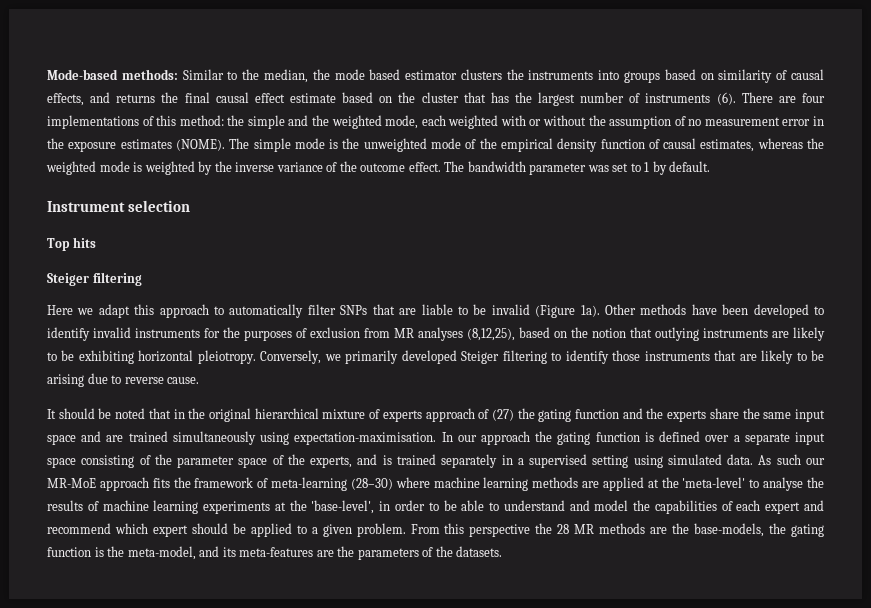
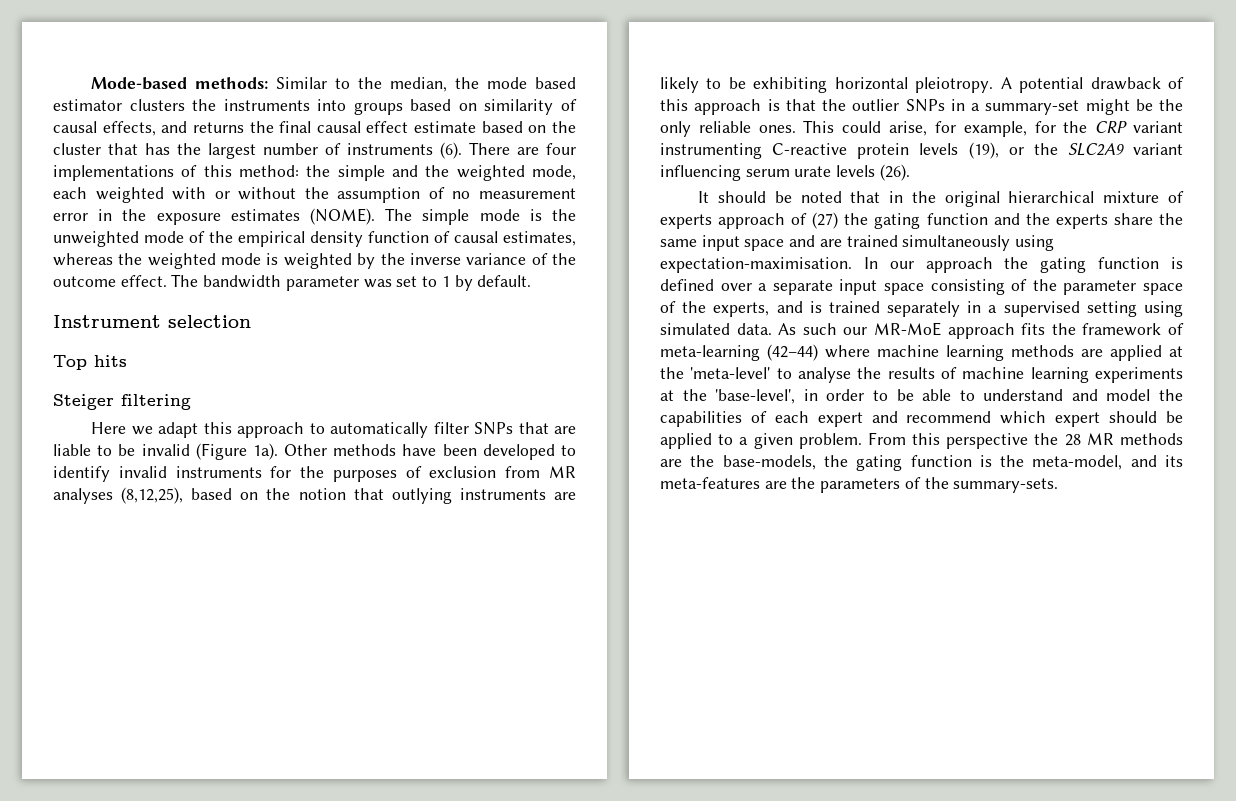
[260,350,825,364] [47,373,200,387] Conversely, we primarily developed Steiger filtering to identify those instruments that are likely to be arising due to reverse cause. -> [1000,77,1184,93] [660,99,1183,115] [660,120,1183,137] [660,142,1183,159] [660,164,910,181] A potential drawback of this approach is that the outlier SNPs in a summary-set might be the only reliable ones. This could arise, for example, for the CRP variant instrumenting C-reactive protein levels (19), or the SLC2A9 variant influencing serum urate levels (26).
[350,478,393,490] (28–30) -> [767,344,818,361] (42–44)
[456,546,503,557] datasets. -> [953,478,1059,493] summary-sets.

